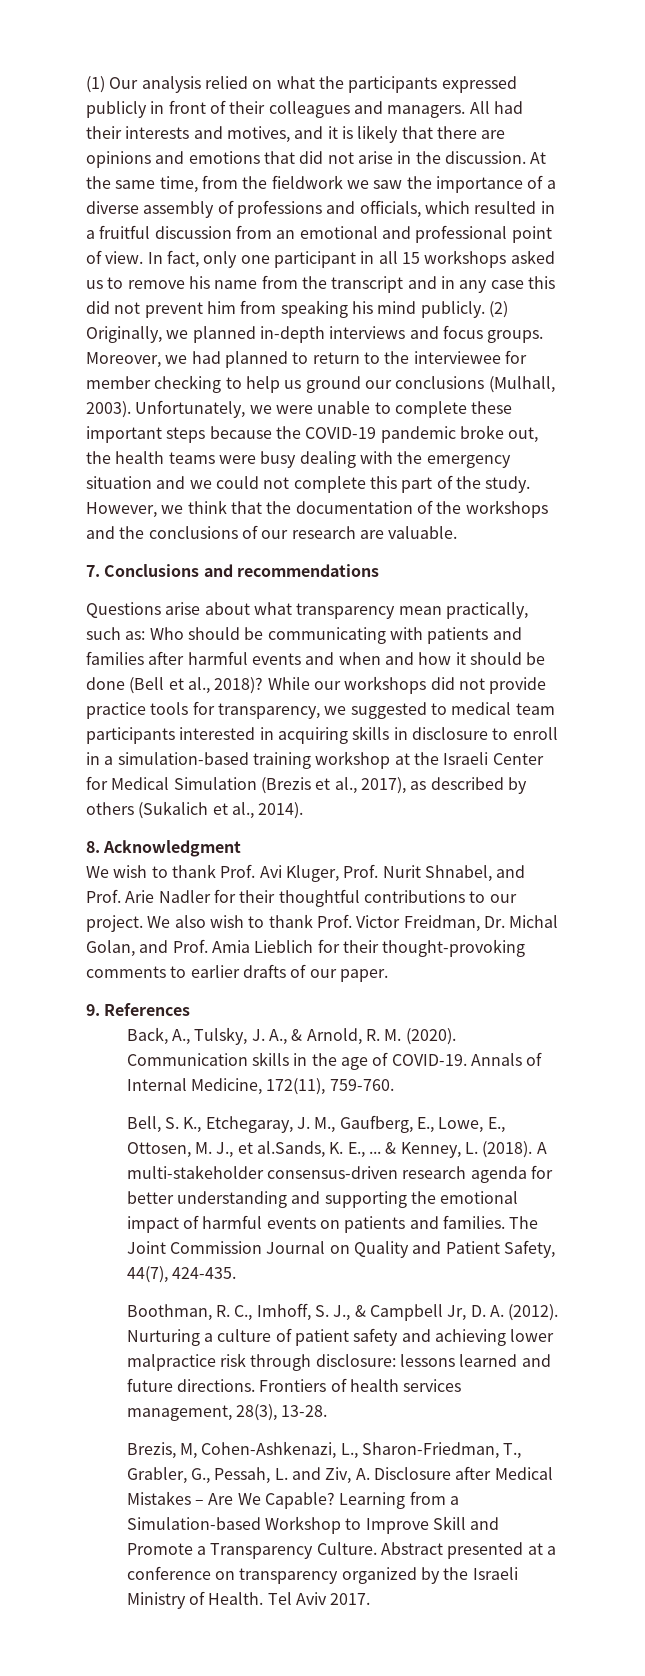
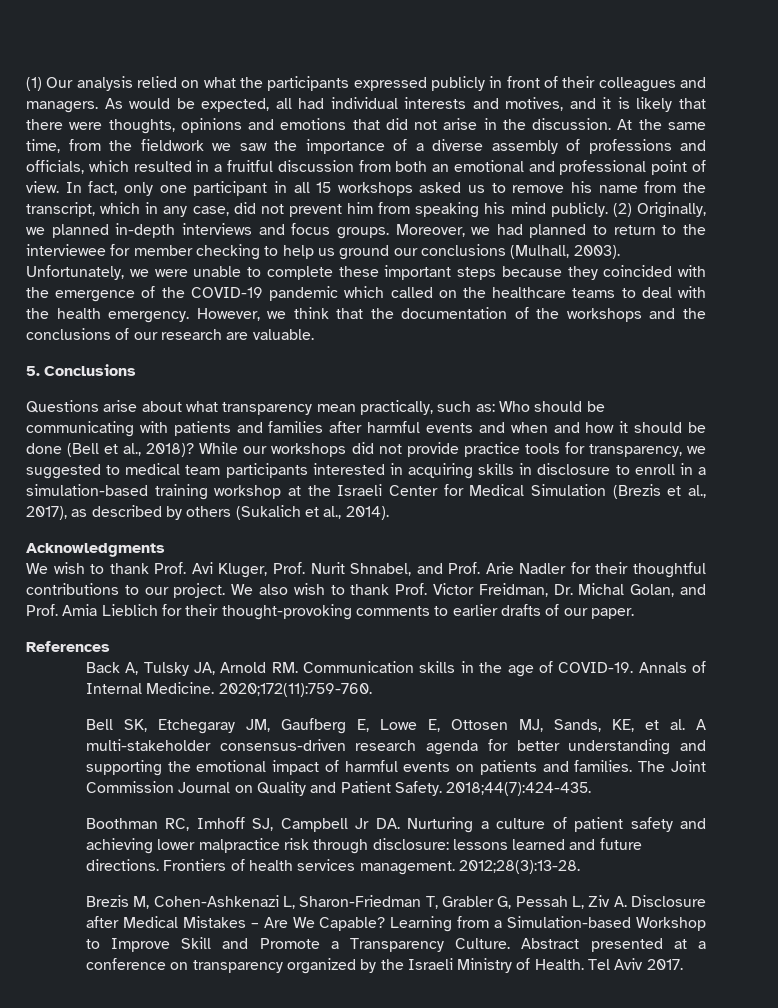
[469,101,523,114] [86,126,122,139] All had their -> [104,97,398,112] As would be expected, all had individual
[481,130,506,139] are -> [69,119,175,134] were thoughts,
(272, 232) none -> [395,161,428,172] both
[331,276,555,293] transcript and in any case this -> [26,202,229,217] transcript, which in any case,
[275,425,539,443] [86,451,511,468] [86,475,531,493] the COVID-19 pandemic broke out, the health teams were busy dealing with the emergency situation and we could not complete this part of the study. -> [567,265,706,280] [26,286,706,302] [26,308,190,323] they coincided with the emergence of the COVID-19 pandemic which called on the healthcare teams to deal with the health emergency.
[86,565,100,577] 7. -> [26,366,40,376] 5.
[203,564,379,577] and recommendations -> (137, 370) none
[86,840,242,857] 8. Acknowledgment -> [26,543,165,557] Acknowledgments
[86,1004,100,1016] 9. -> (634, 613) none
[126,1027,456,1045] Back, A., Tulsky, J. A., & Arnold, R. M. (2020). -> [85,662,298,676] Back A, Tulsky JA, Arnold RM.
[191,1078,394,1095] [126,1115,505,1133] [126,1141,533,1158] Medicine, 172(11), 759-760. // Bell, S. K., Etchegaray, J. M., Gaufberg, E., Lowe, E., Ottosen, M. J., et al.Sands, K. E., ... & Kenney, L. (2018). -> [146,682,372,697] [85,718,685,734] Medicine. 2020;172(11):759-760. // Bell SK, Etchegaray JM, Gaufberg E, Lowe E, Ottosen MJ, Sands, KE, et al.
[503,1240,555,1258] [126,1266,237,1283] [126,1303,559,1321] Safety, 44(7), 424-435. // Boothman, R. C., Imhoff, S. J., & Campbell Jr, D. A. (2012). -> [394,781,592,796] [85,817,400,832] Safety. 2018;44(7):424-435. // Boothman RC, Imhoff SJ, Campbell Jr DA.
[126,1404,328,1421] [126,1441,522,1459] [126,1467,352,1484] management, 28(3), 13-28. // Brezis, M, Cohen-Ashkenazi, L., Sharon-Friedman, T., Grabler, G., Pessah, L. and Ziv, -> [359,860,580,875] [85,895,611,909] management. 2012;28(3):13-28. // Brezis M, Cohen-Ashkenazi L, Sharon-Friedman T, Grabler G, Pessah L, Ziv

